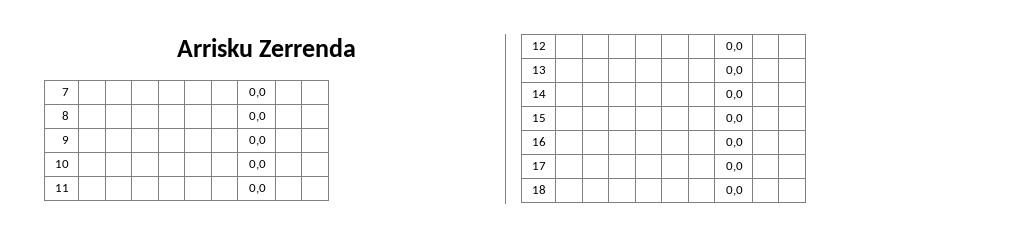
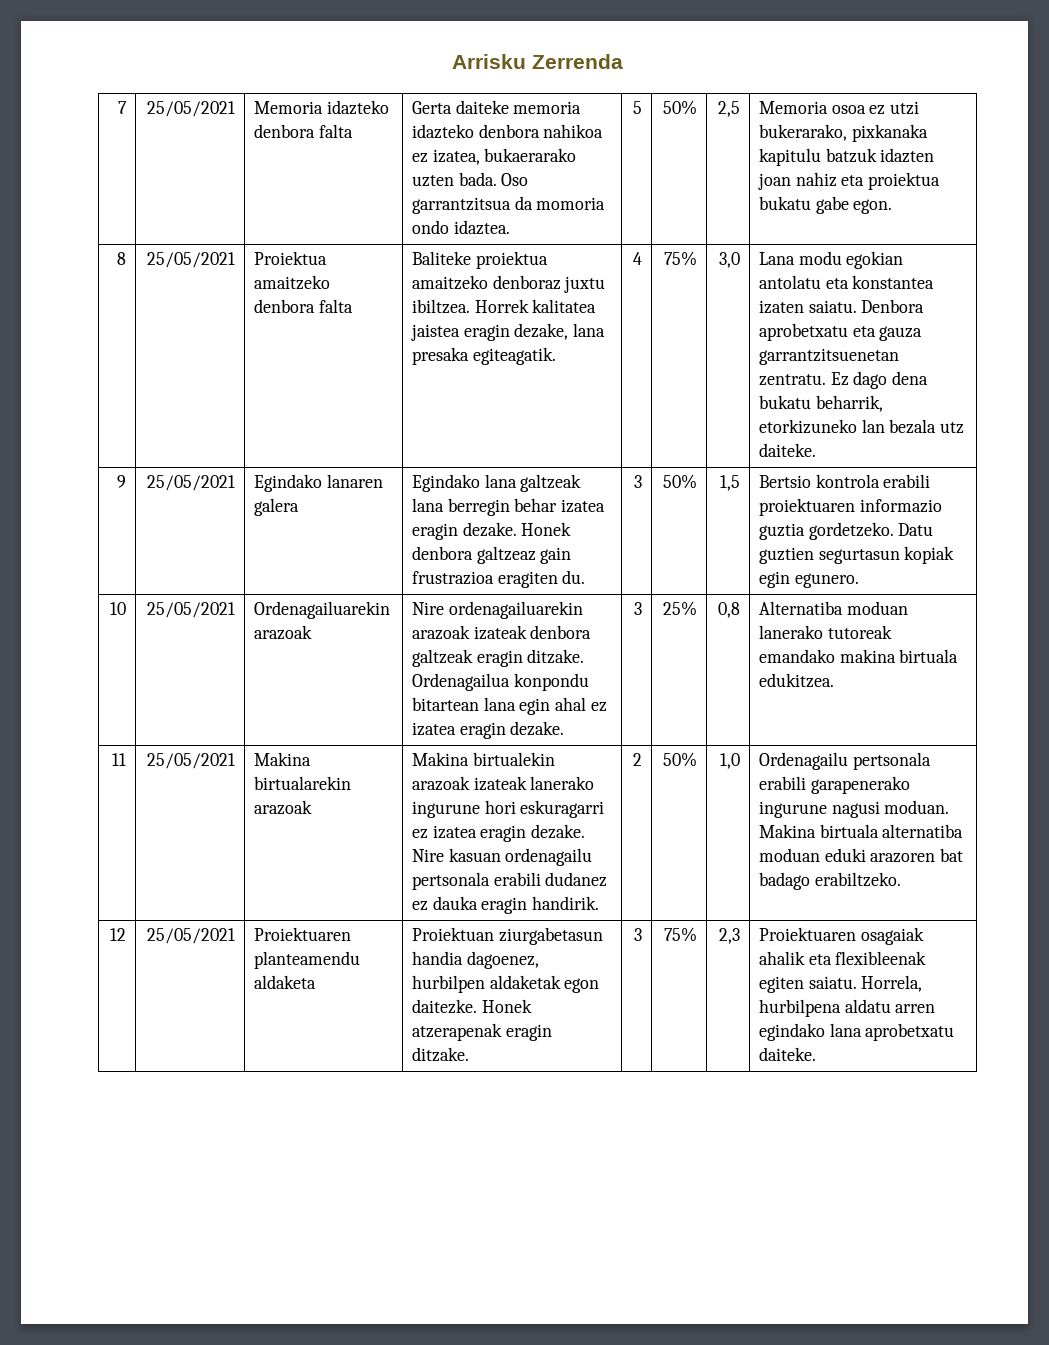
[249,88,267,98] [62,111,70,120] [249,112,267,122] [62,136,70,144] [249,136,267,146] [55,160,70,168] [249,160,267,170] [55,184,70,192] [249,184,267,194] [532,42,547,50] [726,42,744,52] [532,66,547,74] [726,66,744,76] [532,90,547,98] [726,90,744,100] [532,114,547,122] [726,114,744,124] [532,137,547,146] [726,138,744,148] [532,162,547,170] [726,162,744,172] [532,185,547,194] [726,186,744,196] | | | | | | 0,0 | | // 8 | | | | | | | 0,0 | | // 9 | | | | | | | 0,0 | | // 10 | | | | | | | 0,0 | | // 11 | | | | | | | 0,0 | | // 12 | | | | | | | 0,0 | | // 13 | | | | | | | 0,0 | | // 14 | | | | | | | 0,0 | | // 15 | | | | | | | 0,0 | | // 16 | | | | | | | 0,0 | | // 17 | | | | | | | 0,0 | | // 18 | | | | | | | 0,0 | | -> [146,101,235,117] [254,100,389,115] [254,124,353,138] [412,100,582,114] [412,124,604,139] [412,148,577,165] [412,172,529,187] [412,196,606,214] [412,220,510,235] [632,101,642,114] [662,100,697,115] [717,101,740,117] [759,101,920,115] [759,124,928,142] [759,148,935,166] [758,172,941,190] [759,196,893,214] [116,252,126,265] [146,252,235,268] [254,251,328,265] [254,275,331,290] [254,299,353,313] [412,251,548,269] [412,275,606,293] [412,299,597,314] [411,323,606,341] [412,347,556,365] [632,252,642,265] [663,251,697,266] [718,252,740,268] [759,251,904,269] [759,275,935,289] [759,299,925,314] [759,323,923,341] [759,348,900,365] [759,371,929,389] [759,395,883,412] [759,419,965,434] [759,443,817,457] [116,475,126,488] [146,475,235,491] [254,474,383,492] [254,498,300,516] [412,474,582,492] [412,498,606,516] [412,522,572,540] [412,546,572,564] [412,570,586,588] [633,475,642,488] [662,474,697,489] [719,475,740,491] [759,474,931,488] [759,498,942,516] [759,522,934,540] [759,546,955,564] [759,571,859,588] [109,602,126,615] [146,602,235,618] [254,601,391,619] [254,625,313,640] [412,601,583,619] [412,625,592,640] [412,649,585,667] [412,673,589,691] [412,697,607,715] [412,721,565,739] [633,602,642,615] [662,601,697,616] [717,602,740,618] [759,601,908,615] [759,625,892,639] [759,649,959,663] [759,673,835,688] [111,753,126,766] [146,753,235,769] [254,752,312,766] [254,776,352,790] [254,800,313,815] [412,752,555,766] [412,776,595,791] [412,800,605,818] [412,824,586,842] [412,848,593,866] [412,872,608,890] [412,896,600,914] [632,753,642,766] [662,752,697,767] [719,753,740,769] [759,752,931,770] [759,776,910,794] [759,800,950,818] [759,824,964,838] [759,848,964,863] [759,872,901,890] [109,928,126,941] [146,928,235,944] [254,927,352,941] [254,951,361,969] [254,975,317,989] [412,927,603,945] [412,951,539,969] [412,975,600,993] [412,999,532,1014] [412,1023,552,1041] [412,1047,470,1062] [633,928,642,941] [663,927,697,942] [718,928,740,944] [759,927,924,945] [759,951,927,965] [759,975,923,993] [759,999,936,1017] [759,1023,955,1041] [759,1047,817,1061] 25/05/2021 | Memoria idazteko denbora falta | Gerta daiteke memoria idazteko denbora nahikoa ez izatea, bukaerarako uzten bada. Oso garrantzitsua da momoria ondo idaztea. | 5 | 50% | 2,5 | Memoria osoa ez utzi bukerarako, pixkanaka kapitulu batzuk idazten joan nahiz eta proiektua bukatu gabe egon. // 8 | 25/05/2021 | Proiektua amaitzeko denbora falta | Baliteke proiektua amaitzeko denboraz juxtu ibiltzea. Horrek kalitatea jaistea eragin dezake, lana presaka egiteagatik. | 4 | 75% | 3,0 | Lana modu egokian antolatu eta konstantea izaten saiatu. Denbora aprobetxatu eta gauza garrantzitsuenetan zentratu. Ez dago dena bukatu beharrik, etorkizuneko lan bezala utz daiteke. // 9 | 25/05/2021 | Egindako lanaren galera | Egindako lana galtzeak lana berregin behar izatea eragin dezake. Honek denbora galtzeaz gain frustrazioa eragiten du. | 3 | 50% | 1,5 | Bertsio kontrola erabili proiektuaren informazio guztia gordetzeko. Datu guztien segurtasun kopiak egin egunero. // 10 | 25/05/2021 | Ordenagailuarekin arazoak | Nire ordenagailuarekin arazoak izateak denbora galtzeak eragin ditzake. Ordenagailua konpondu bitartean lana egin ahal ez izatea eragin dezake. | 3 | 25% | 0,8 | Alternatiba moduan lanerako tutoreak emandako makina birtuala edukitzea. // 11 | 25/05/2021 | Makina birtualarekin arazoak | Makina birtualekin arazoak izateak lanerako ingurune hori eskuragarri ez izatea eragin dezake. Nire kasuan ordenagailu pertsonala erabili dudanez ez dauka eragin handirik. | 2 | 50% | 1,0 | Ordenagailu pertsonala erabili garapenerako ingurune nagusi moduan. Makina birtuala alternatiba moduan eduki arazoren bat badago erabiltzeko. // 12 | 25/05/2021 | Proiektuaren planteamendu aldaketa | Proiektuan ziurgabetasun handia dagoenez, hurbilpen aldaketak egon daitezke. Honek atzerapenak eragin ditzake. | 3 | 75% | 2,3 | Proiektuaren osagaiak ahalik eta flexibleenak egiten saiatu. Horrela, hurbilpena aldatu arren egindako lana aprobetxatu daiteke.

